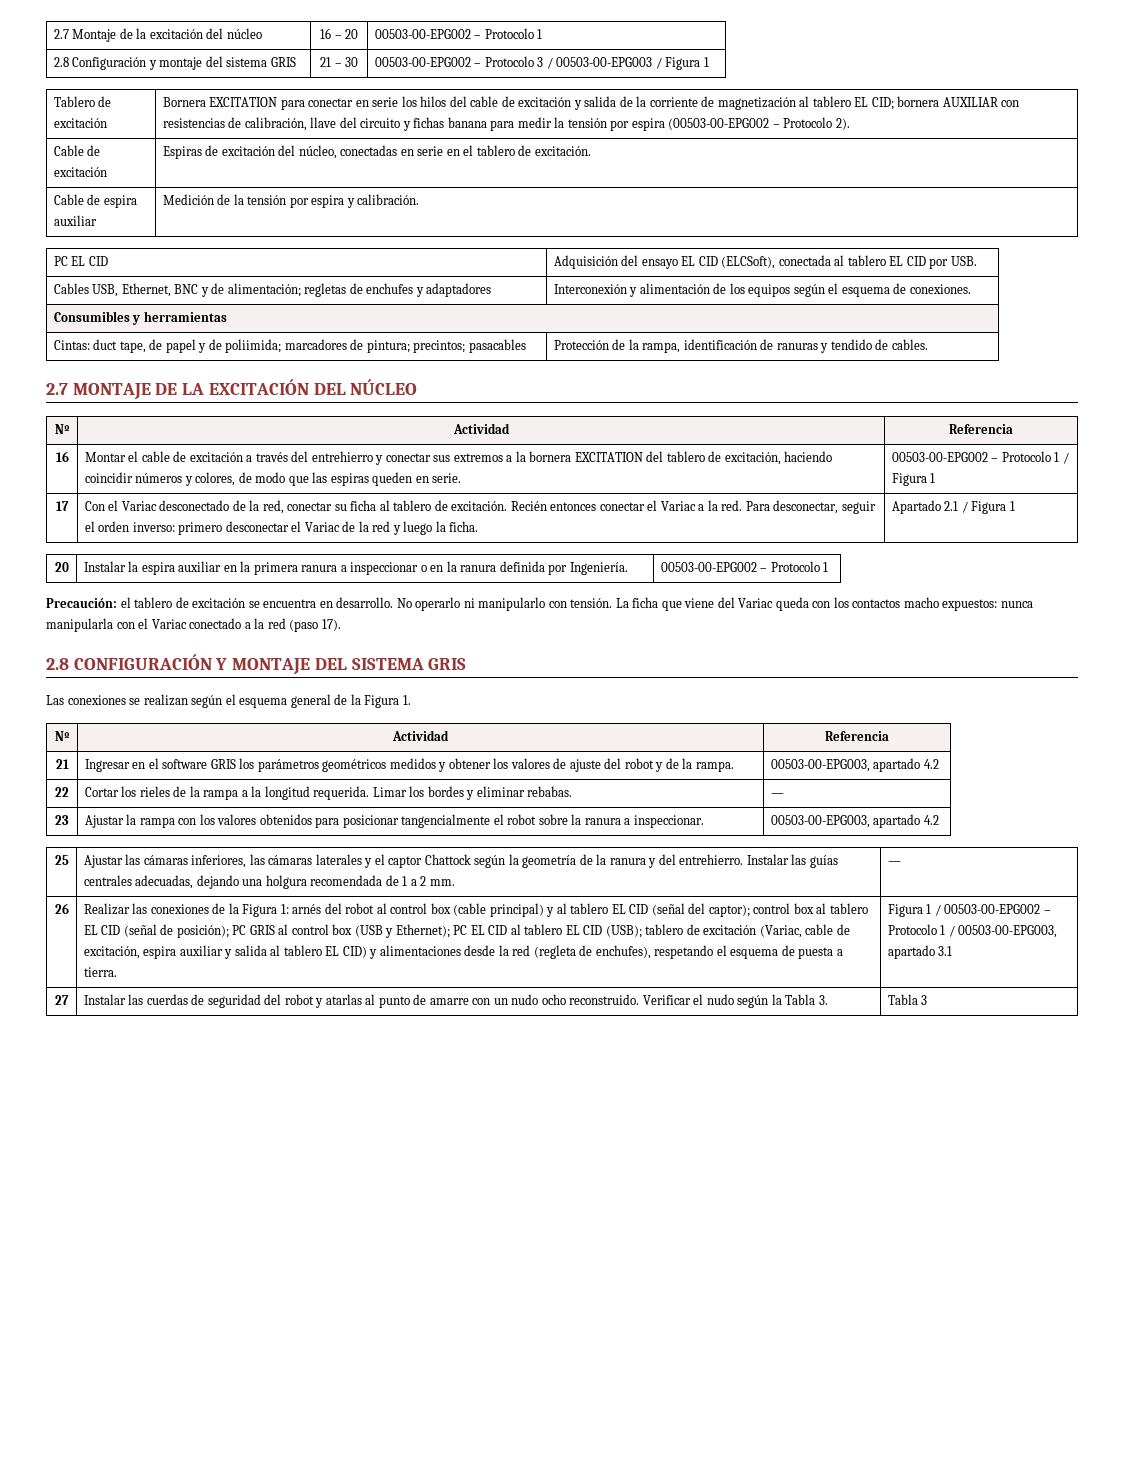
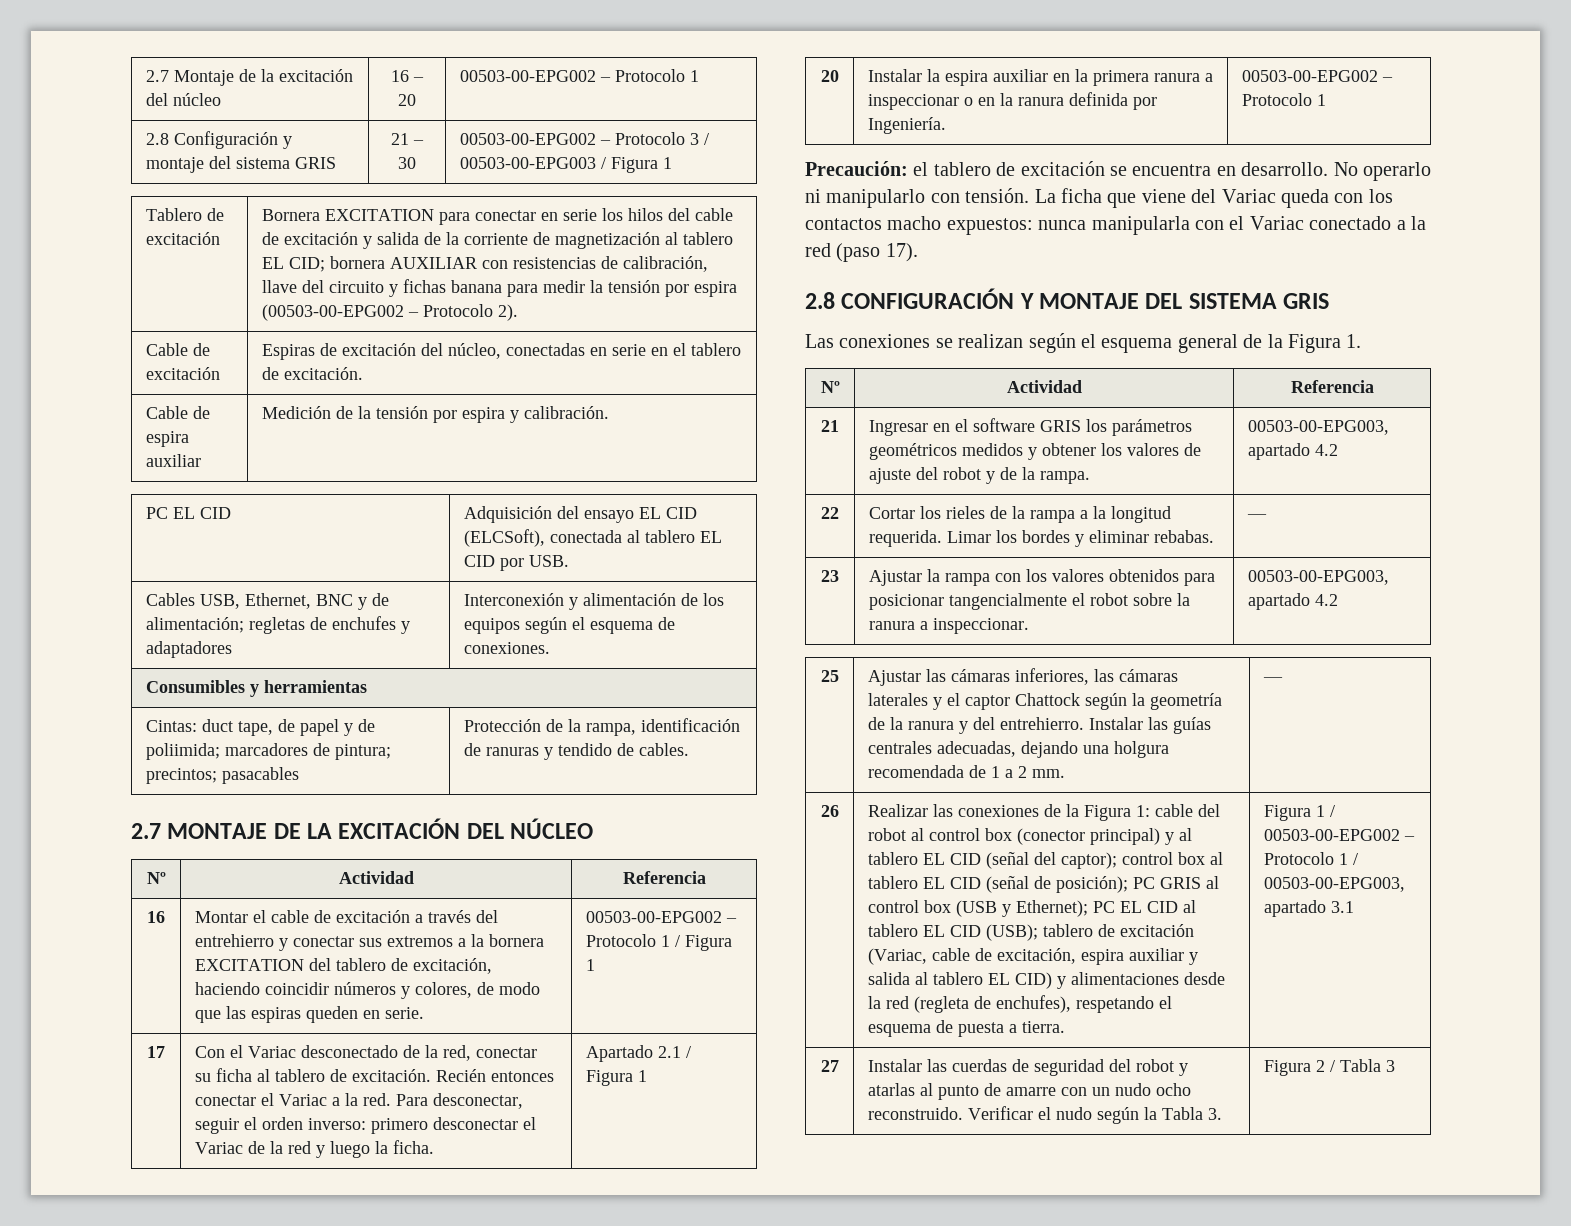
[292,904,322,914] arnés -> [1154,804,1193,817] cable
[453,903,487,916] (cable -> [1016,828,1085,845] (conector
(828, 1000) none -> [1263,1060,1335,1076] Figura 2 /

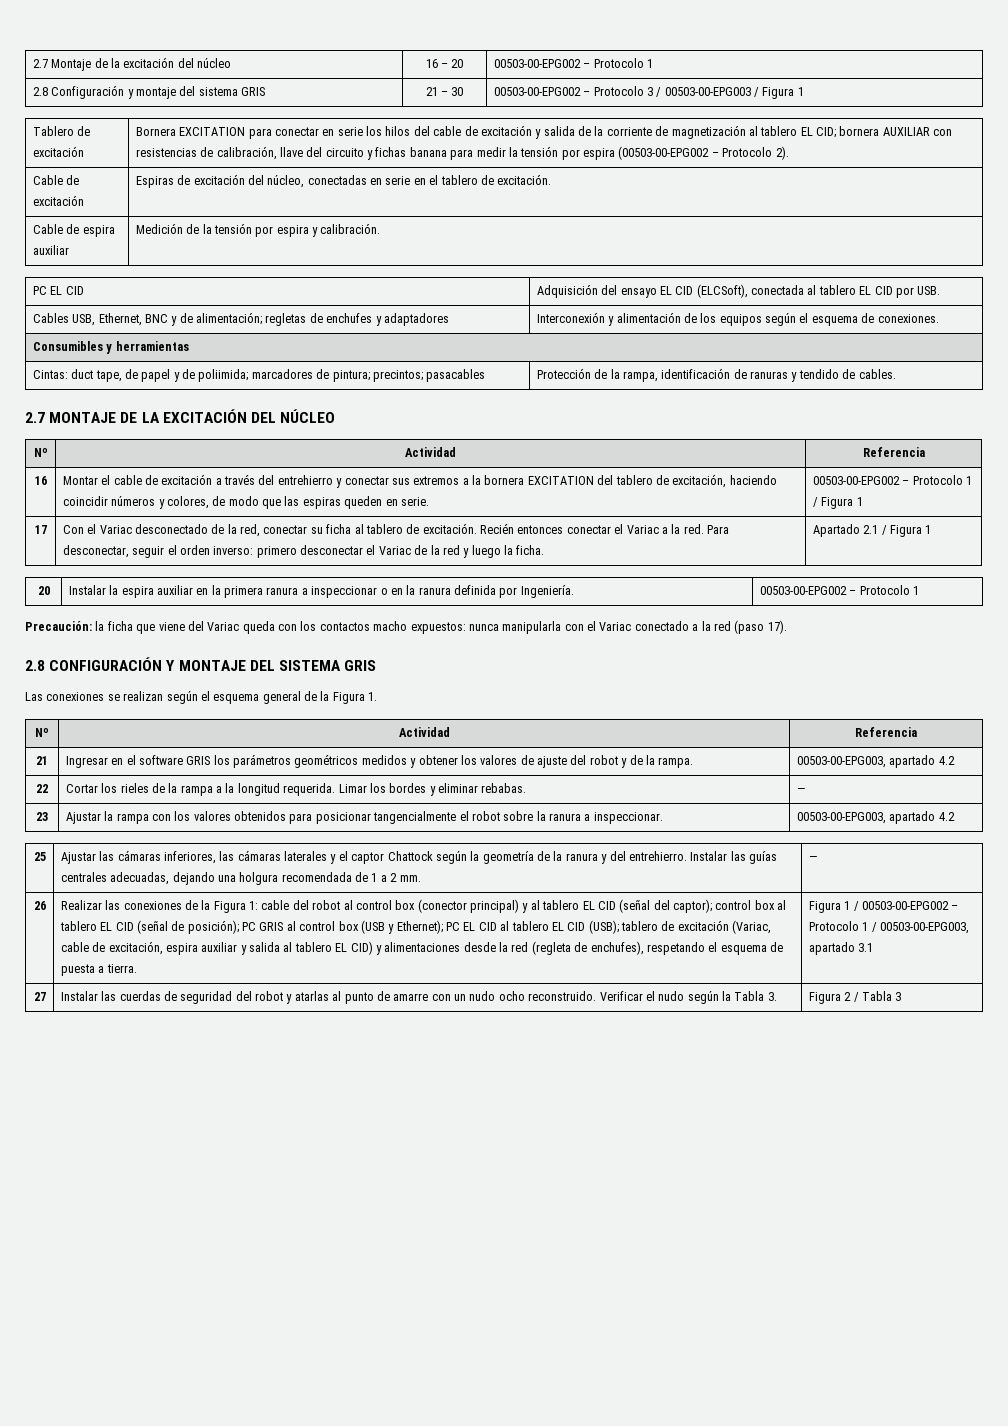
[913,161,1431,181] [805,188,1056,208] el tablero de excitación se encuentra en desarrollo. No operarlo ni manipularlo con tensión. La -> [95,621,105,631] la

